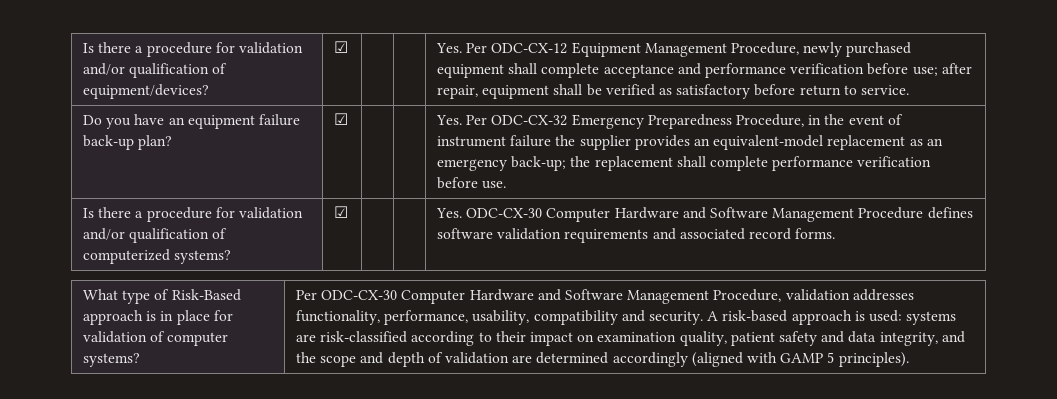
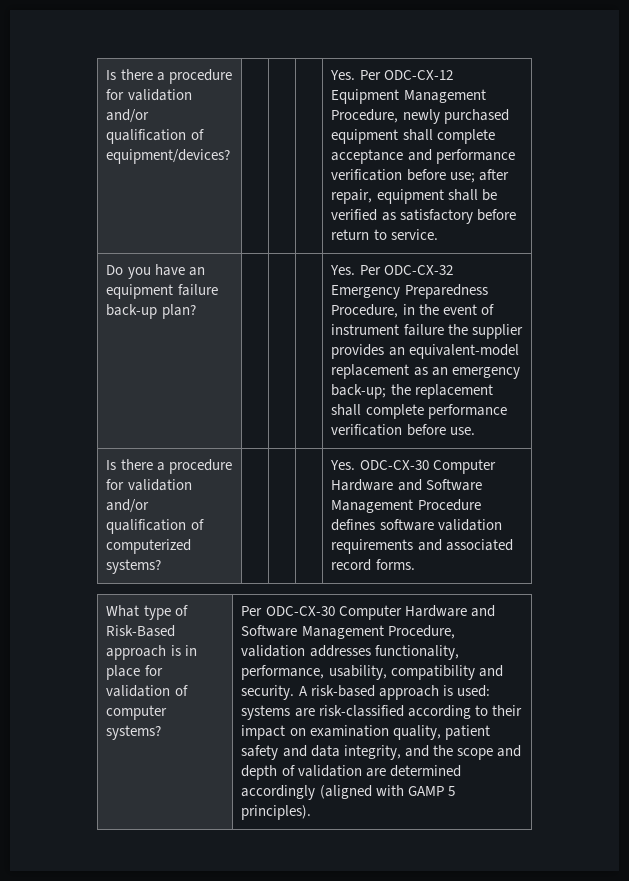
[334,41,349,53] ☑ -> (231, 156) none
[334,113,349,125] ☑ -> (196, 311) none
[334,206,349,218] ☑ -> (162, 566) none

